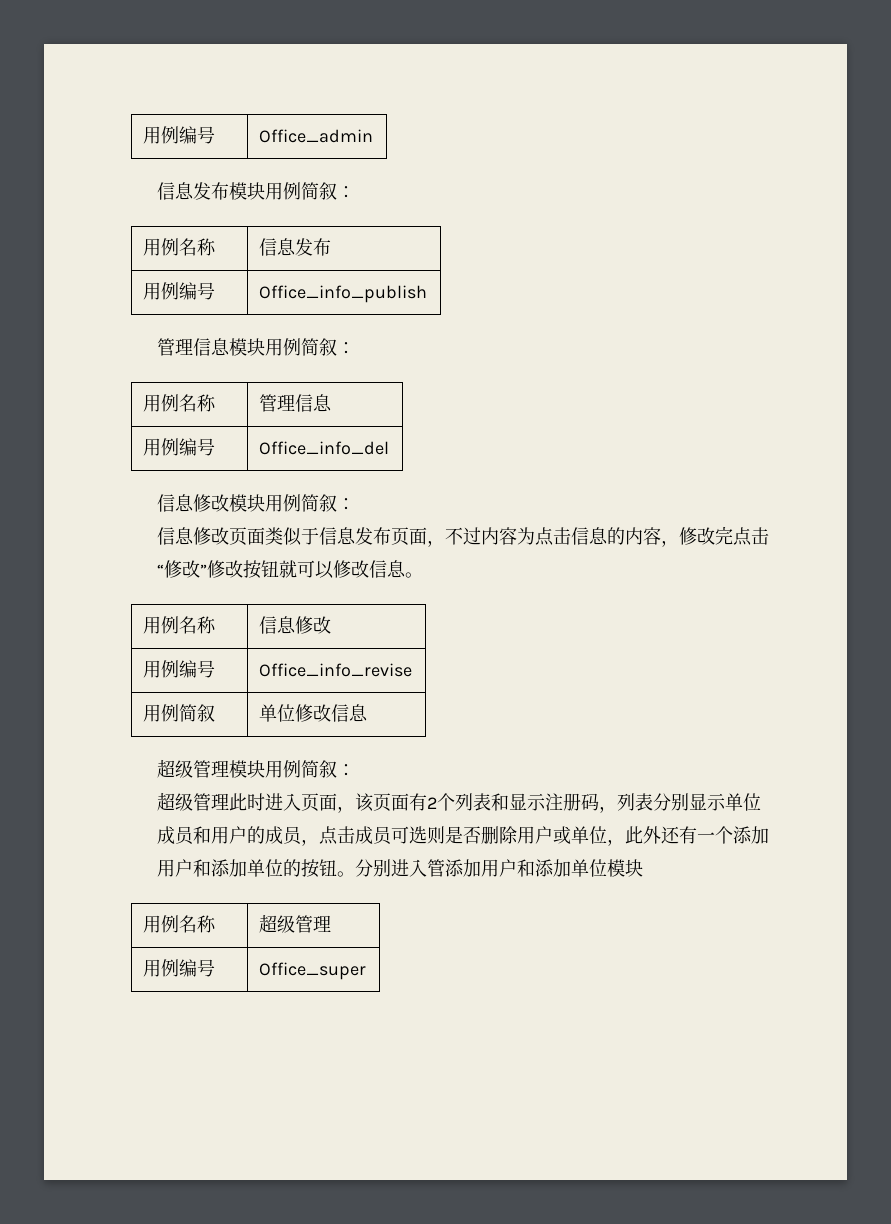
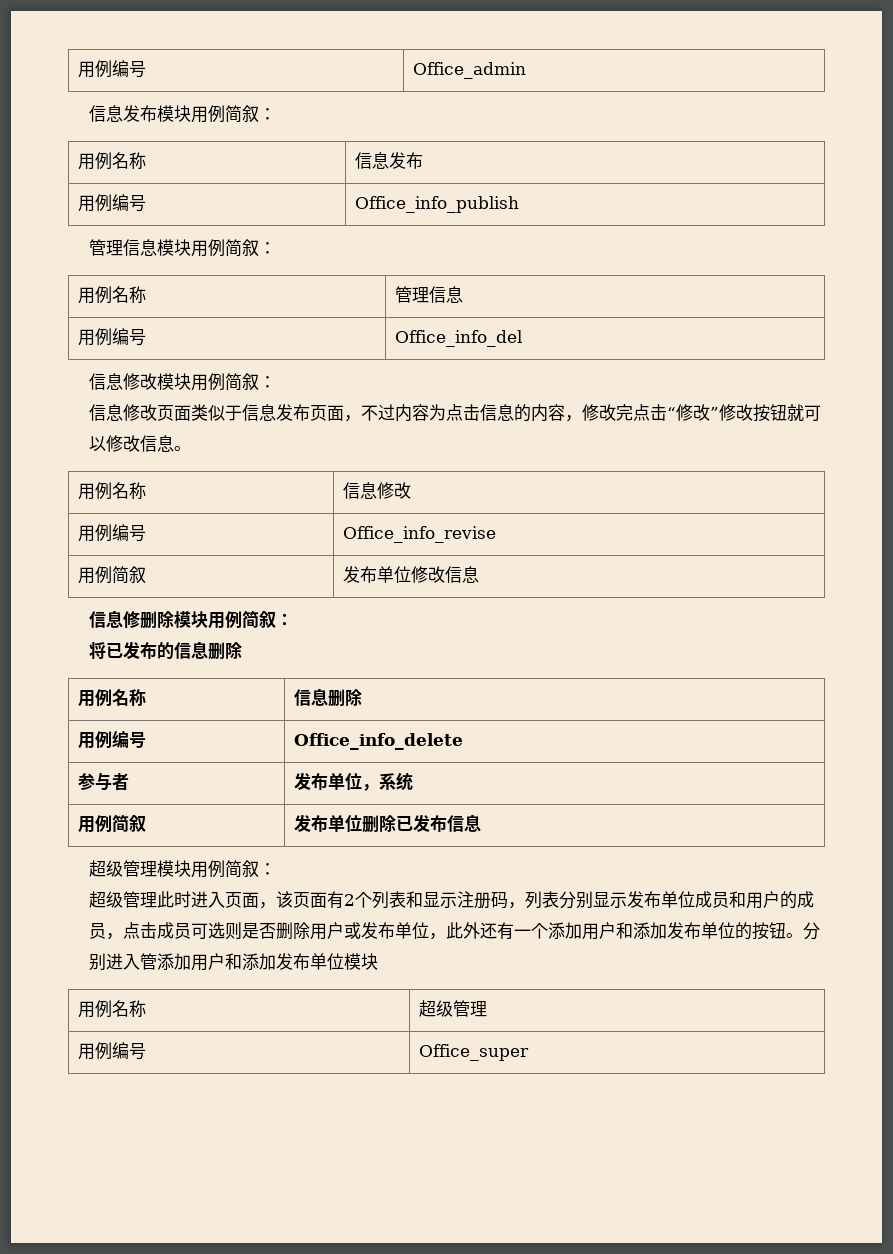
(216, 713) none -> [343,566,378,583] 发布
(369, 713) none -> [88,610,293,629] [88,641,242,660] [78,689,147,707] [294,688,363,707] [78,730,147,749] [294,733,464,750] [78,772,130,791] [294,772,414,791] [78,814,147,833] [294,814,482,833] // 信息修删除模块用例简叙： // 将已发布的信息删除 // 用例名称 | 信息删除 // 用例编号 | Office_info_delete // 参与者 | 发布单位，系统 // 用例简叙 | 发布单位删除已发布信息
(726, 802) none -> [626,891,661,908] 发布
(571, 835) none -> [360,922,395,939] 发布
(247, 868) none -> [666,922,701,939] 发布
(571, 868) none -> [275,953,310,970] 发布

